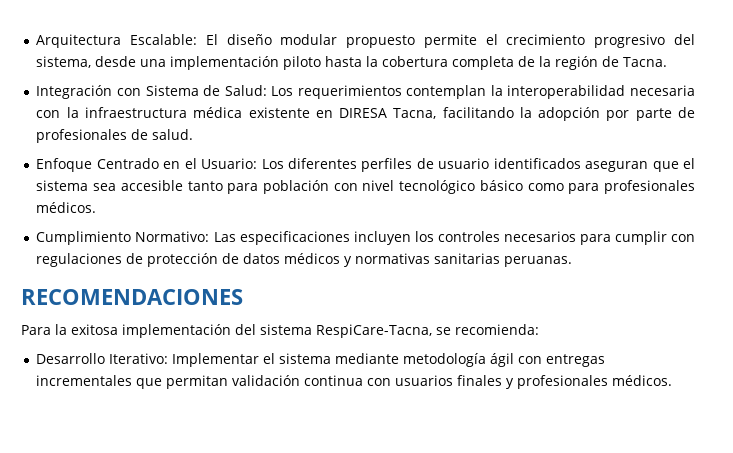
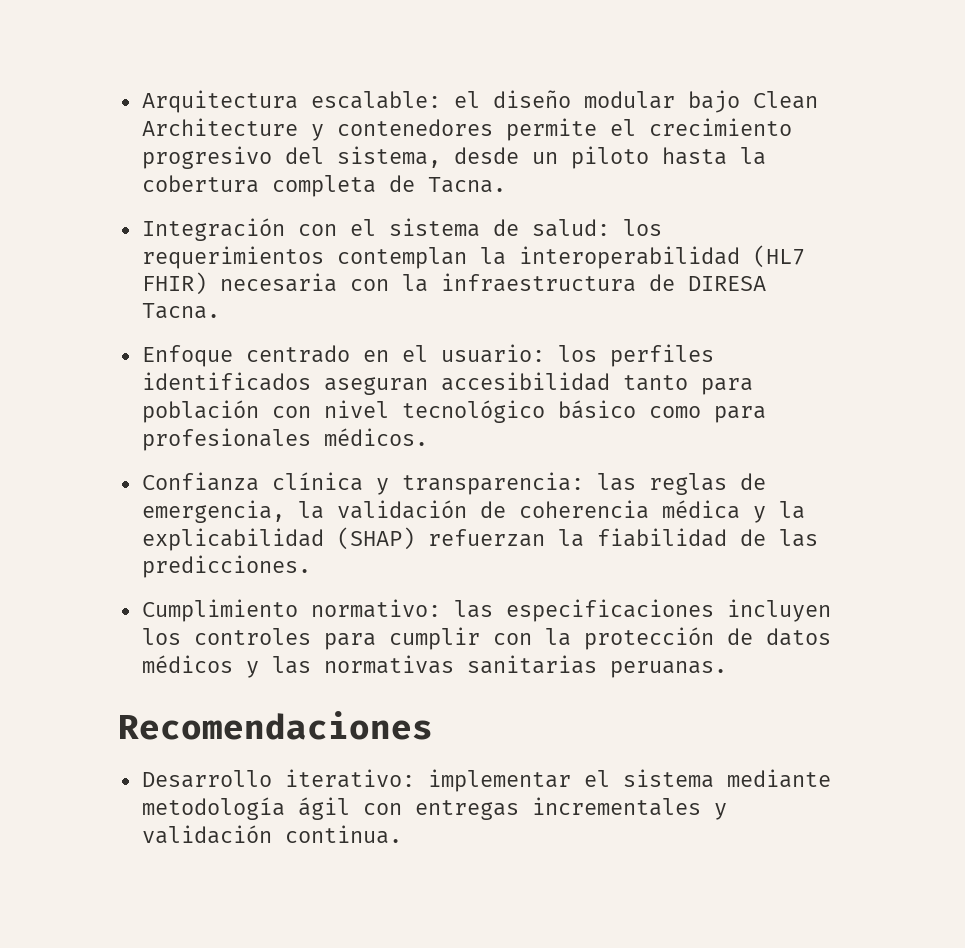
[130,34,416,48] Escalable: El diseño modular propuesto -> [310,90,818,113] [141,118,493,141] escalable: el diseño modular bajo Clean Architecture y contenedores
[140,56,280,70] una implementación -> [531,152,558,164] un
[539,56,620,70] la región de -> (415, 183) none
[145,85,294,96] Sistema de Salud: Los -> [349,218,662,237] el sistema de salud: los
(626, 92) none -> [752,245,805,268] [141,272,207,295] (HL7 FHIR)
[193,107,696,121] [36,129,194,143] médica existente en DIRESA Tacna, facilitando la adopción por parte de profesionales de salud. -> [648,274,766,291] [141,303,220,319] de DIRESA Tacna.
[96,158,159,169] Centrado -> [245,345,350,363] centrado
[201,158,695,172] [36,180,183,191] Usuario: Los diferentes perfiles de usuario identificados aseguran que el sistema sea accesible -> [440,344,714,367] [141,372,610,395] usuario: los perfiles identificados aseguran accesibilidad
(97, 207) none -> [141,472,766,495] [141,500,805,523] [141,527,818,551] [141,555,311,578] // Confianza clínica y transparencia: las reglas de emergencia, la validación de coherencia médica y la explicabilidad (SHAP) refuerzan la fiabilidad de las predicciones.
[135,231,236,242] Normativo: Las -> [310,599,493,618] normativo: las
[503,231,576,242] necesarios -> (311, 636) none
[36,253,144,267] regulaciones de -> [544,628,571,646] la
(353, 261) none -> [271,656,311,674] las
[21,289,243,305] [21,324,539,338] RECOMENDACIONES // Para la exitosa implementación del sistema RespiCare-Tacna, se recomienda: -> [118,711,433,740] Recomendaciones
[109,353,260,367] Iterativo: Implementar -> [284,769,571,792] iterativo: implementar
[136,375,673,389] que permitan validación continua con usuarios finales y profesionales médicos. -> [713,803,727,820] [141,825,402,844] y validación continua.

